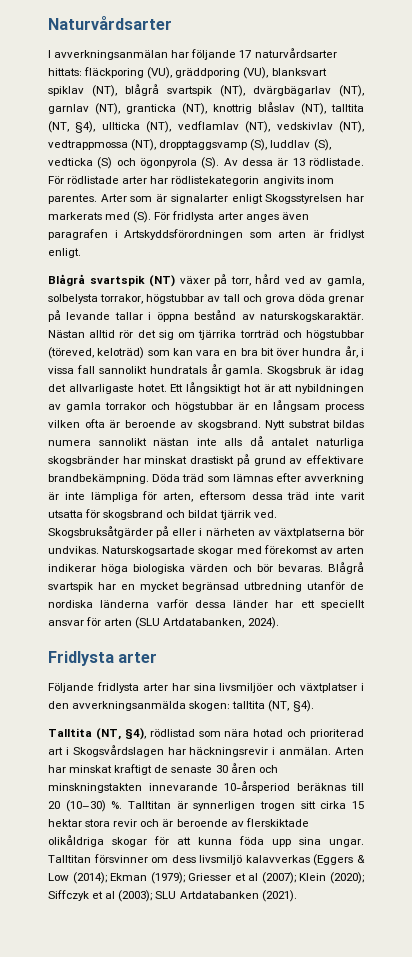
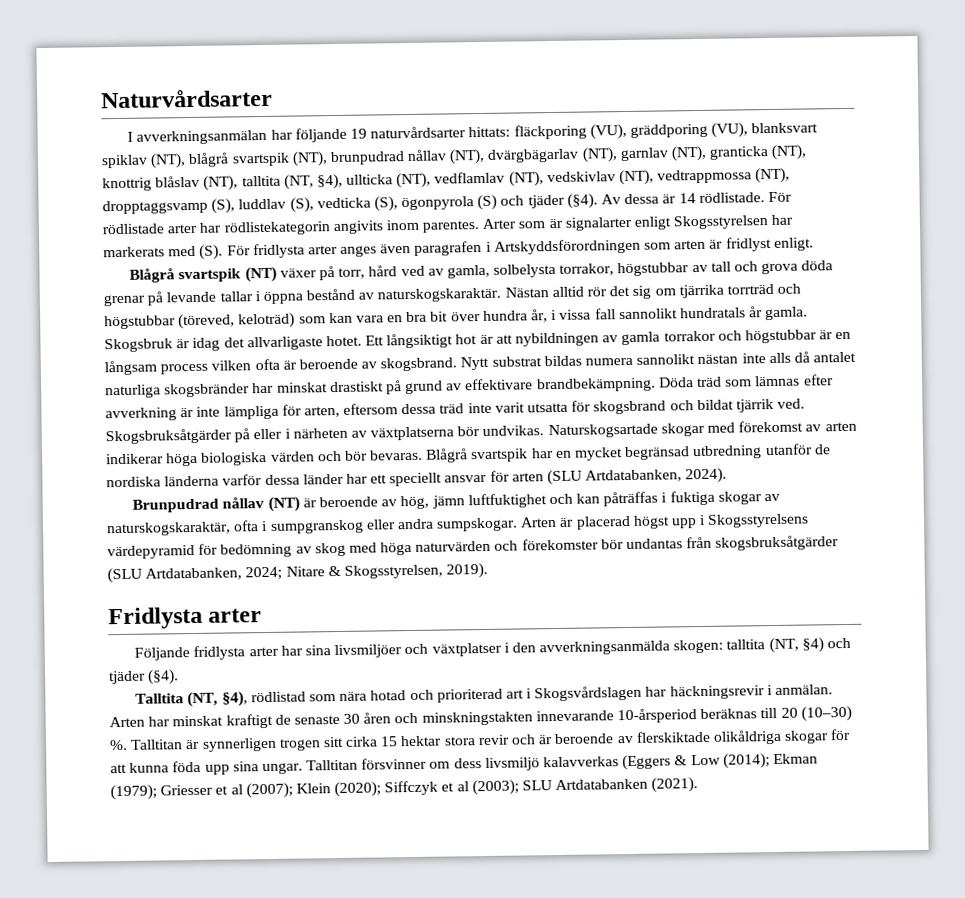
[239,50,252,58] 17 -> [350,128,368,139] 19
(245, 91) none -> [329,148,486,166] brunpudrad nållav (NT),
[97,157,220,169] (S) och ögonpyrola (S). -> [373,193,598,212] (S), ögonpyrola (S) och tjäder (§4).
[292,158,305,166] 13 -> [678,193,696,204] 14
(279, 623) none -> [132,490,781,513] [106,513,810,537] [107,535,840,560] [107,562,489,584] // Brunpudrad nållav (NT) är beroende av hög, jämn luftfuktighet och kan påträffas i fuktiga skogar av naturskogskaraktär, ofta i sumpgranskog eller andra sumpskogar. Arten är placerad högst upp i Skogsstyrelsens värdepyramid för bedömning av skog med höga naturvärden och förekomster bör undantas från skogsbruksåtgärder (SLU Artdatabanken, 2024; Nitare & Skogsstyrelsen, 2019).
[292,700,314,712] §4). -> [801,637,852,653] [109,669,180,685] §4) och tjäder (§4).

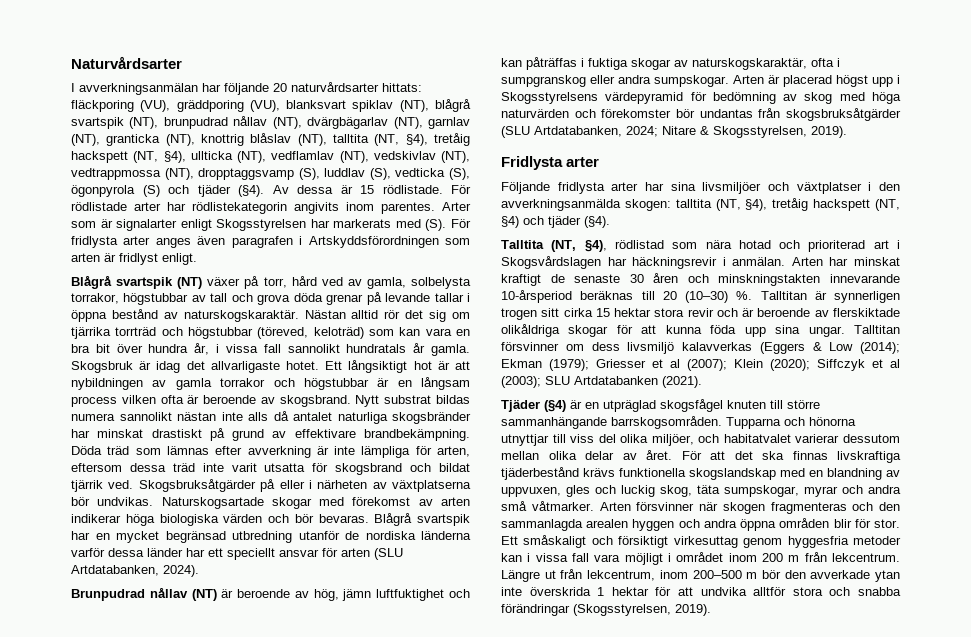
[350,128,368,139] 19 -> [273,83,287,92] 20
(343, 181) none -> [433,133,470,146] [71,151,186,163] tretåig hackspett (NT, §4),
[678,193,696,204] 14 -> [360,185,374,194] 15
(799, 645) none -> [745,198,900,211] §4), tretåig hackspett (NT,
(699, 785) none -> [501,399,820,412] [501,416,856,429] [501,434,900,446] [501,450,901,463] [501,467,900,480] [501,485,901,497] [501,501,900,514] [501,518,900,531] [501,535,901,548] [501,552,900,565] [501,569,900,582] [501,587,901,596] [501,604,711,616] // Tjäder (§4) är en utpräglad skogsfågel knuten till större sammanhängande barrskogsområden. Tupparna och hönorna utnyttjar till viss del olika miljöer, och habitatvalet varierar dessutom mellan olika delar av året. För att det ska finnas livskraftiga tjäderbestånd krävs funktionella skogslandskap med en blandning av uppvuxen, gles och luckig skog, täta sumpskogar, myrar och andra små våtmarker. Arten försvinner när skogen fragmenteras och den sammanlagda arealen hyggen och andra öppna områden blir för stor. Ett småskaligt och försiktigt virkesuttag genom hyggesfria metoder kan i vissa fall vara möjligt i området inom 200 m från lekcentrum. Längre ut från lekcentrum, inom 200–500 m bör den avverkade ytan inte överskrida 1 hektar för att undvika alltför stora och snabba förändringar (Skogsstyrelsen, 2019).

